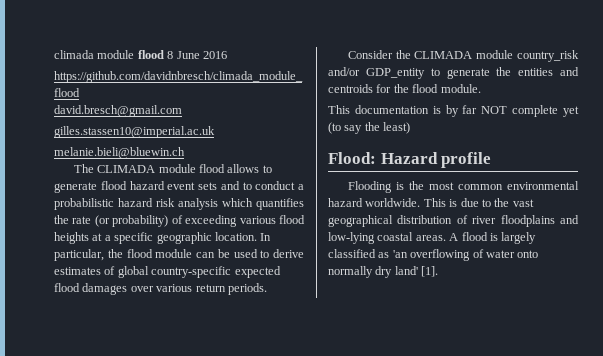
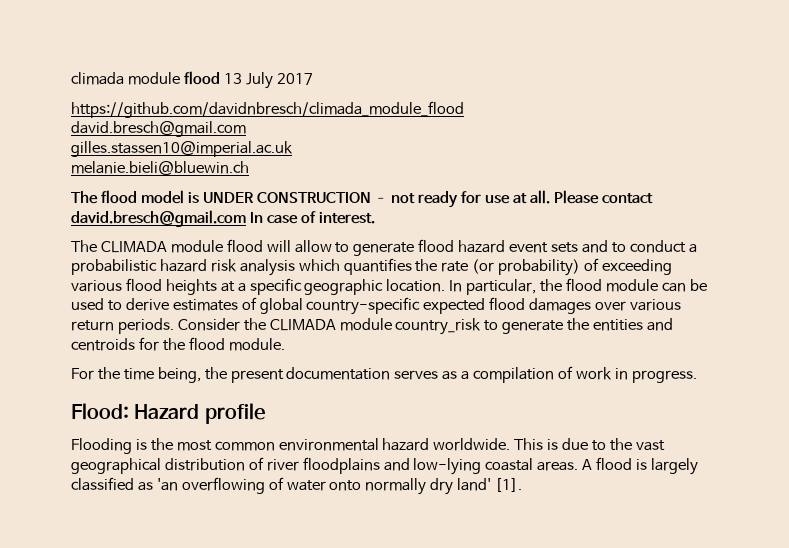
[167,51,227,59] 8 June 2016 -> [223,72,313,89] 13 July 2017
(185, 153) none -> [71,190,653,208] [71,210,375,227] // The flood model is UNDER CONSTRUCTION – not ready for use at all. Please contact david.bresch@gmail.com In case of interest.
[227,164,260,173] allows -> [266,240,332,253] will allow
(267, 289) // -> (174, 326) none
[328,67,425,79] and/or GDP_entity -> (482, 326) none
[328,105,579,117] [328,122,411,134] This documentation is by far NOT complete yet (to say the least) -> [71,366,697,383] For the time being, the present documentation serves as a compilation of work in progress.

